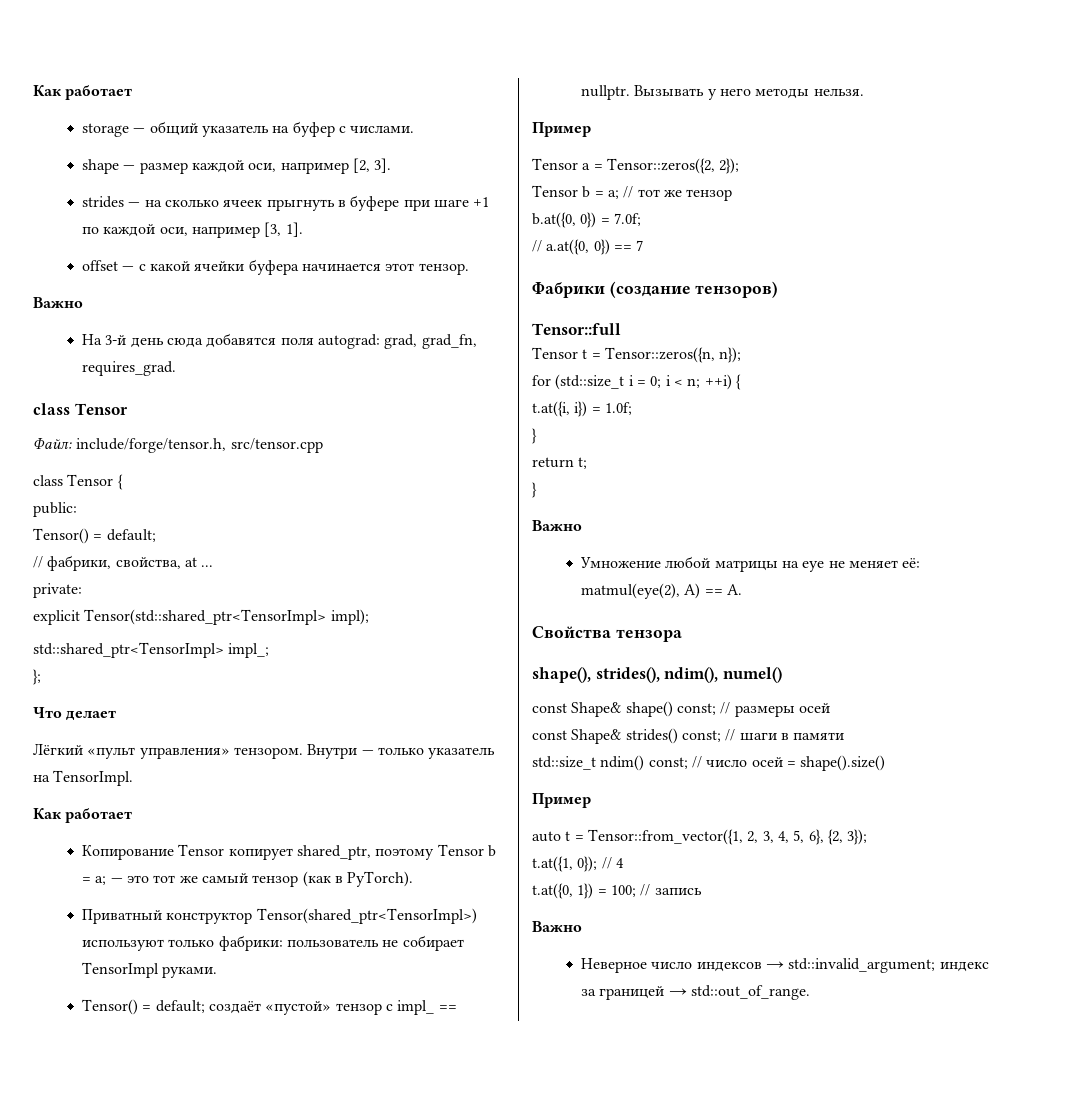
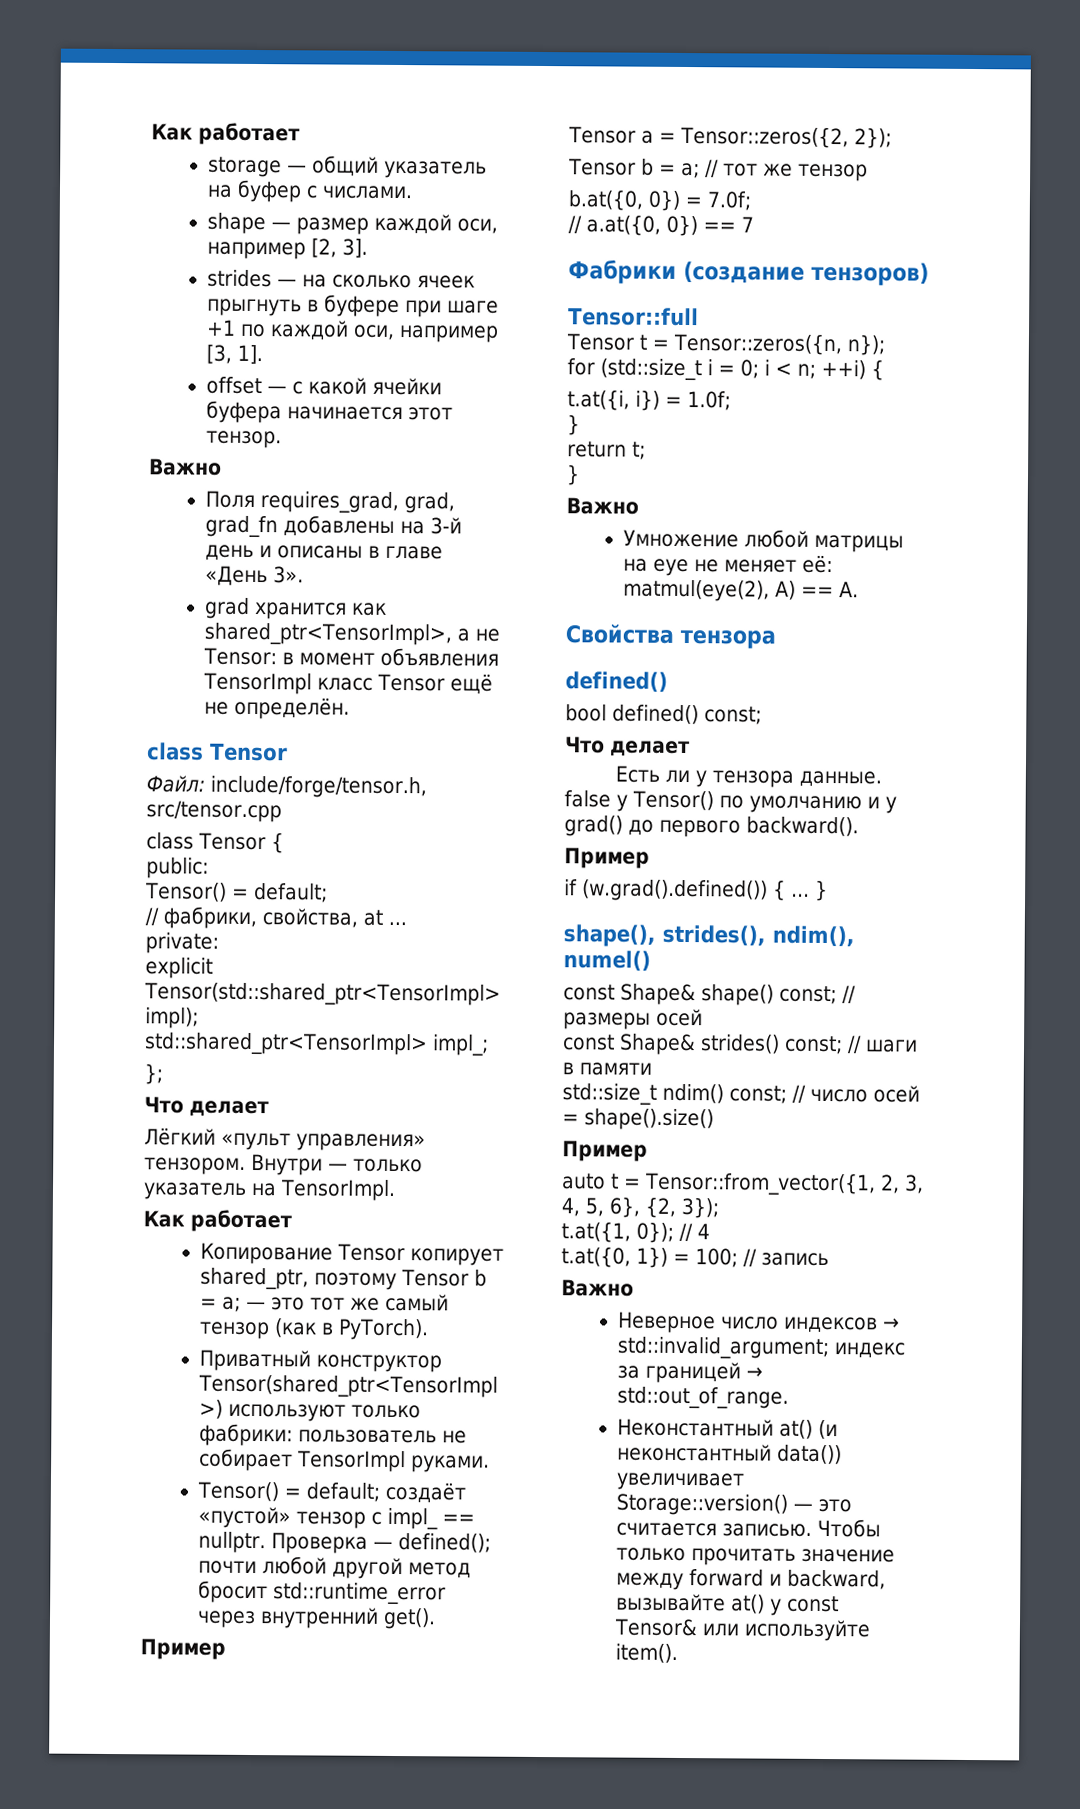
[82,333,477,349] [82,361,177,376] На 3-й день сюда добавятся поля autograd: grad, grad_fn, requires_grad. -> [205,490,456,514] [205,515,463,538] [205,544,444,560] [205,565,305,587] [204,597,388,620] [204,622,500,646] [203,647,499,667] [203,672,493,695] [204,697,351,720] Поля requires_grad, grad, grad_fn добавлены на 3-й день и описаны в главе «День 3». // grad хранится как shared_ptr<TensorImpl>, а не Tensor: в момент объявления TensorImpl класс Tensor ещё не определён.
[634,85,864,100] Вызывать у него методы нельзя. -> [271,1532,492,1554] [198,1556,472,1580] [198,1580,447,1605] [197,1607,437,1630] Проверка — defined(); почти любой другой метод бросит std::runtime_error через внутренний get().
(682, 635) none -> [565,671,668,692] [565,704,762,725] [565,736,690,757] [614,765,882,788] [564,790,897,814] [564,815,859,838] [564,847,650,869] [564,879,828,902] // defined() // bool defined() const; // Что делает // Есть ли у тензора данные. false у Tensor() по умолчанию и у grad() до первого backward(). // Пример // if (w.grad().defined()) { ... }
(810, 992) none -> [617,1418,839,1440] [617,1443,843,1465] [616,1472,746,1491] [616,1493,853,1516] [616,1518,882,1538] [616,1547,896,1566] [616,1569,887,1591] [616,1593,840,1616] [614,1618,871,1642] [615,1643,679,1663] // Неконстантный at() (и неконстантный data()) увеличивает Storage::version() — это считается записью. Чтобы только прочитать значение между forward и backward, вызывайте at() у const Tensor& или используйте item().

